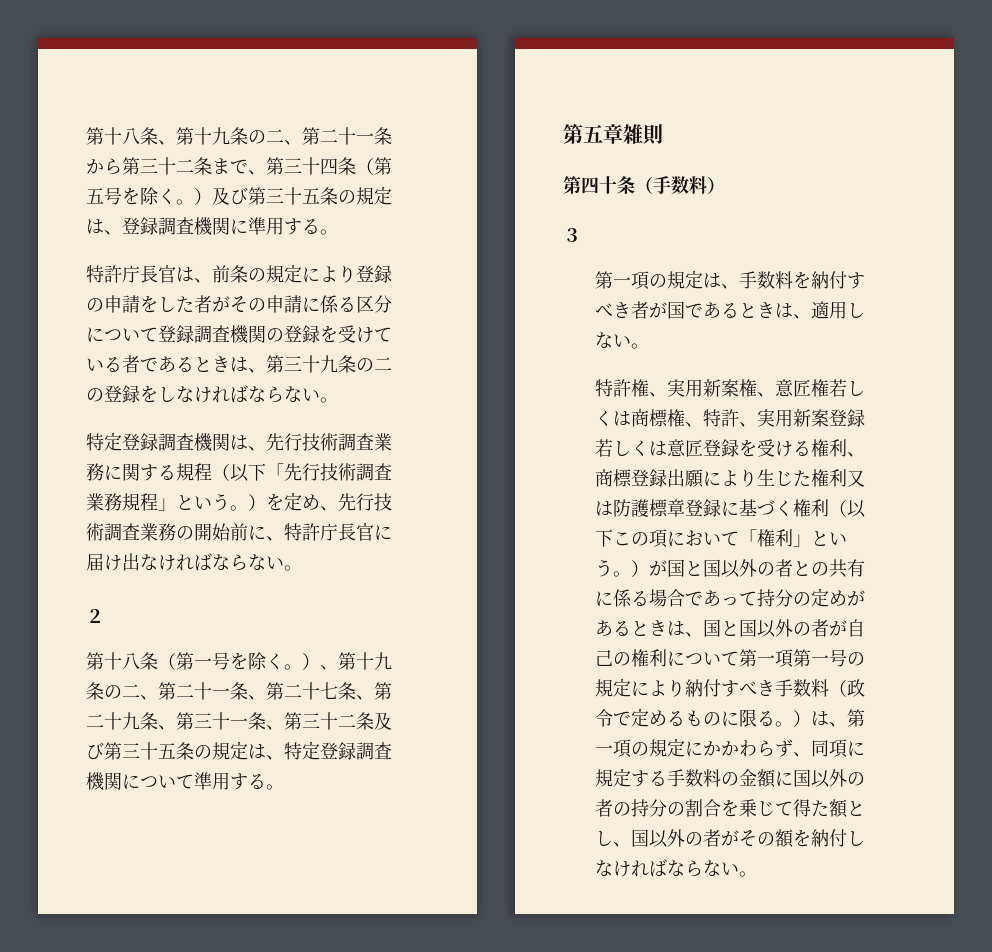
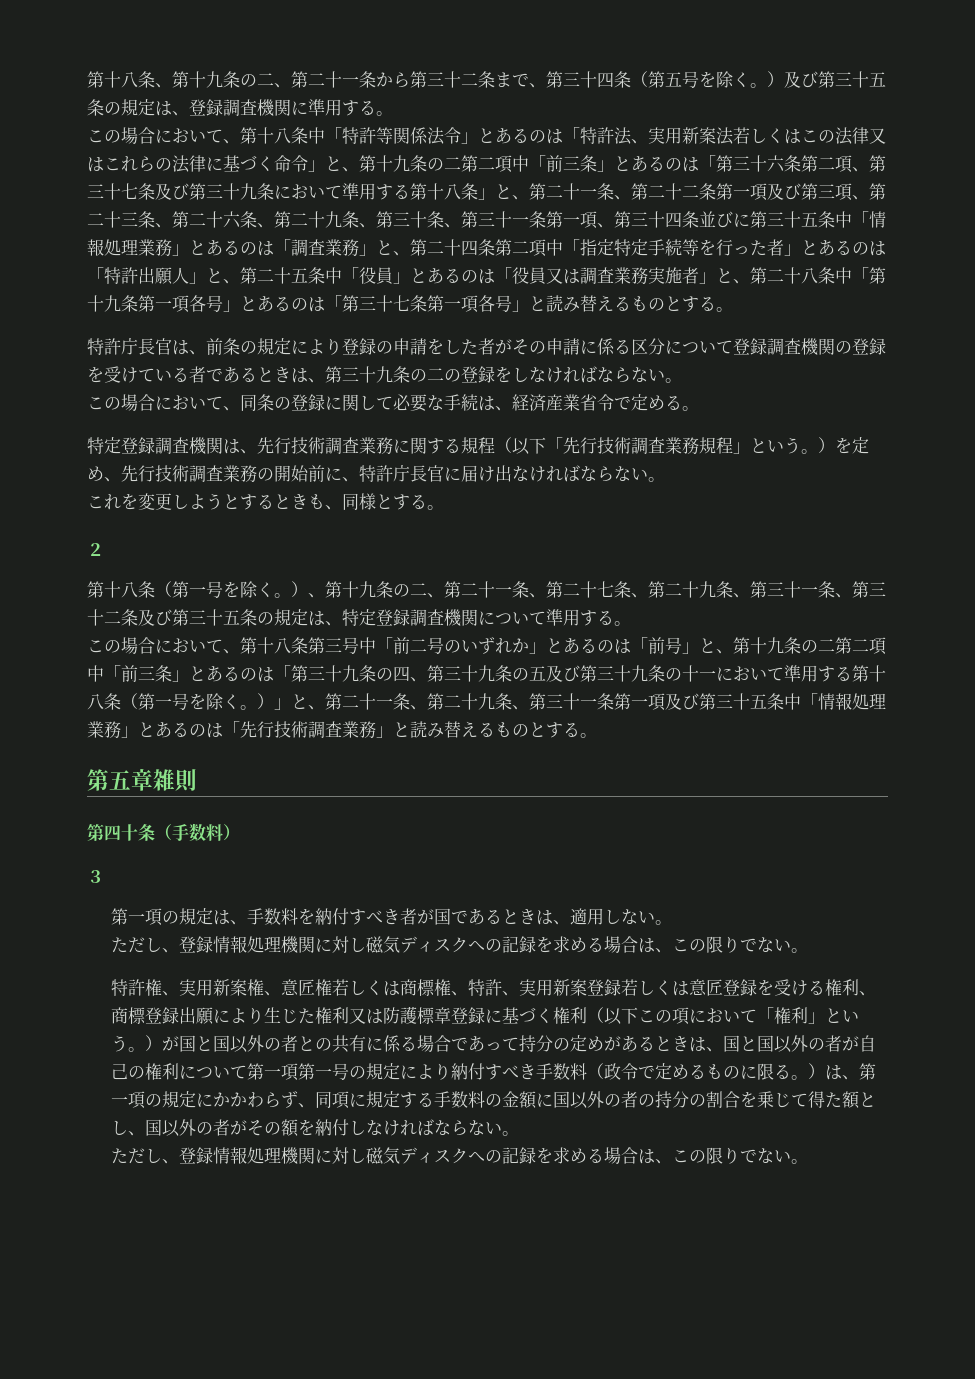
(338, 232) none -> [87,127,886,145] [87,155,886,173] [87,183,886,201] [87,211,886,229] [87,239,886,257] [87,267,886,285] [87,295,733,313] // この場合において、第十八条中「特許等関係法令」とあるのは「特許法、実用新案法若しくはこの法律又はこれらの法律に基づく命令」と、第十九条の二第二項中「前三条」とあるのは「第三十六条第二項、第三十七条及び第三十九条において準用する第十八条」と、第二十一条、第二十二条第一項及び第三項、第二十三条、第二十六条、第二十九条、第三十条、第三十一条第一項、第三十四条並びに第三十五条中「情報処理業務」とあるのは「調査業務」と、第二十四条第二項中「指定特定手続等を行った者」とあるのは「特許出願人」と、第二十五条中「役員」とあるのは「役員又は調査業務実施者」と、第二十八条中「第十九条第一項各号」とあるのは「第三十七条第一項各号」と読み替えるものとする。
(338, 400) none -> [87,394,699,412] // この場合において、同条の登録に関して必要な手続は、経済産業省令で定める。
(302, 568) none -> [87,493,444,510] // これを変更しようとするときも、同様とする。
(284, 787) none -> [87,637,886,655] [87,665,886,682] [87,693,886,711] [87,721,597,738] // この場合において、第十八条第三号中「前二号のいずれか」とあるのは「前号」と、第十九条の二第二項中「前三条」とあるのは「第三十九条の四、第三十九条の五及び第三十九条の十一において準用する第十八条（第一号を除く。）」と、第二十一条、第二十九条、第三十一条第一項及び第三十五条中「情報処理業務」とあるのは「先行技術調査業務」と読み替えるものとする。
(650, 346) none -> [111,936,809,954] // ただし、登録情報処理機関に対し磁気ディスクへの記録を求める場合は、この限りでない。
(758, 874) none -> [111,1147,809,1165] // ただし、登録情報処理機関に対し磁気ディスクへの記録を求める場合は、この限りでない。

